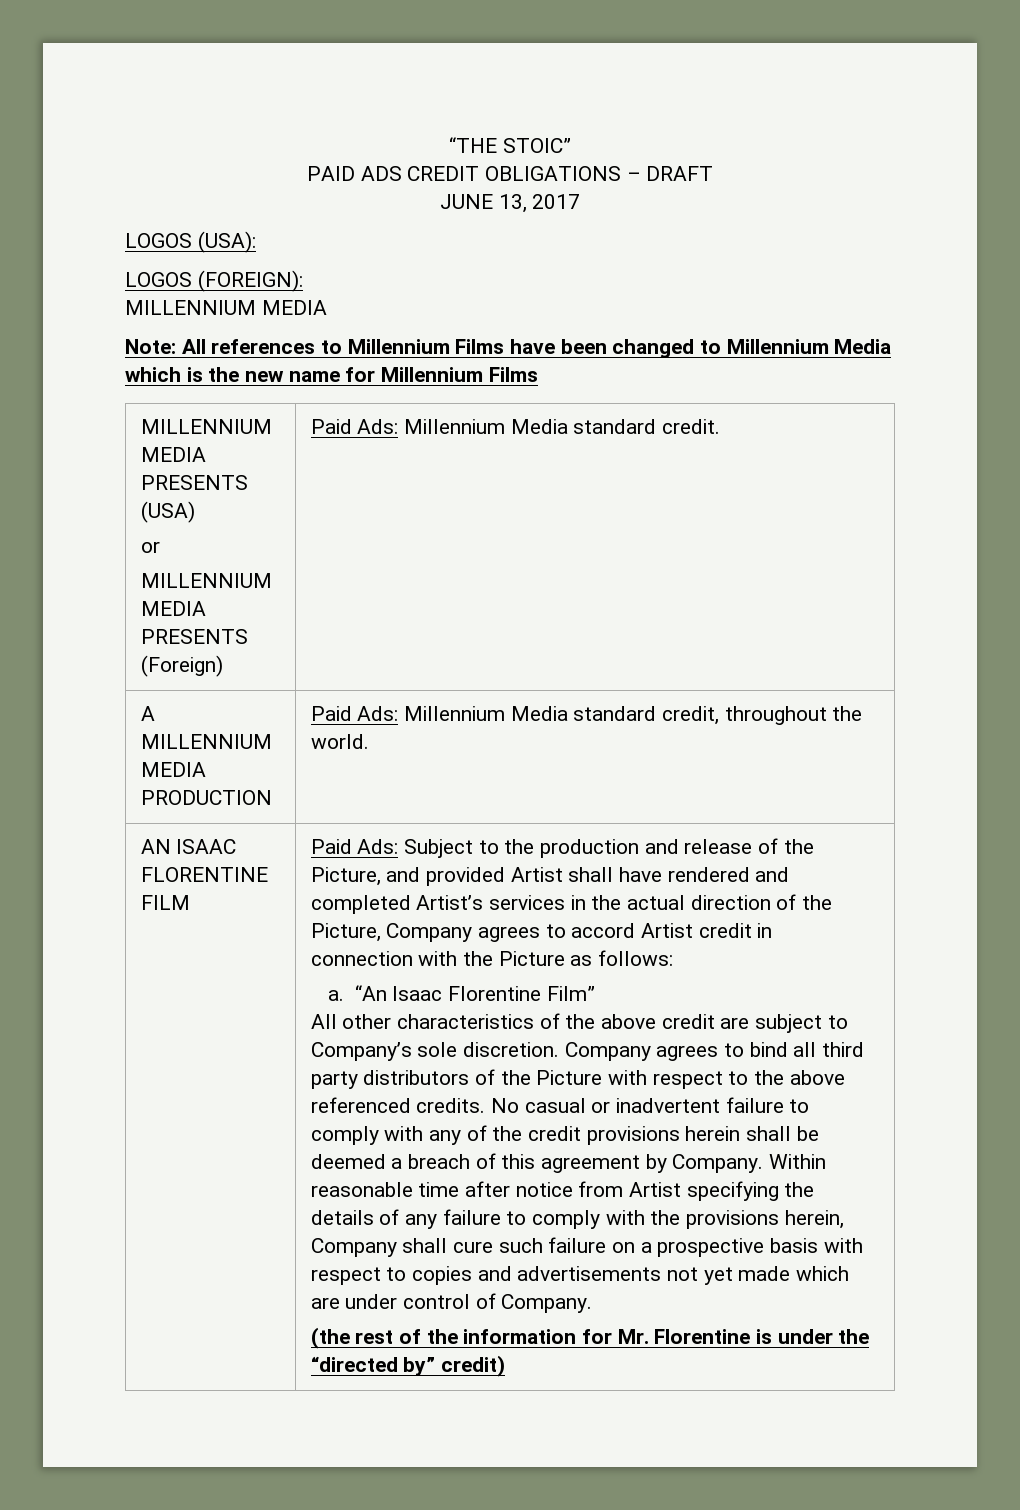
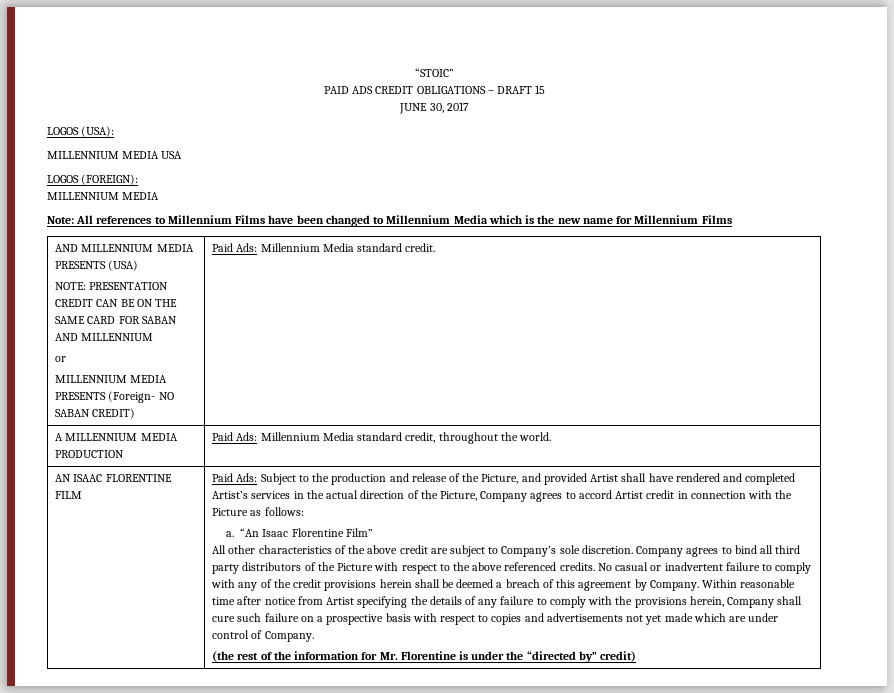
[449,137,571,153] “THE STOIC” -> [415,68,454,77] “STOIC”
(714, 173) none -> [535,85,546,94] 15
[498,194,527,213] 13, -> [429,103,444,113] 30,
(256, 242) none -> [47,151,183,159] // MILLENNIUM MEDIA USA
(538, 374) none -> [55,244,79,252] AND
(195, 512) none -> [55,282,169,290] [55,299,178,307] [55,316,177,324] [55,333,154,341] // NOTE: PRESENTATION CREDIT CAN BE ON THE SAME CARD FOR SABAN AND MILLENNIUM
[140,655,223,677] (Foreign) -> [108,391,174,403] [55,408,136,419] (Foreign- NO SABAN CREDIT)

